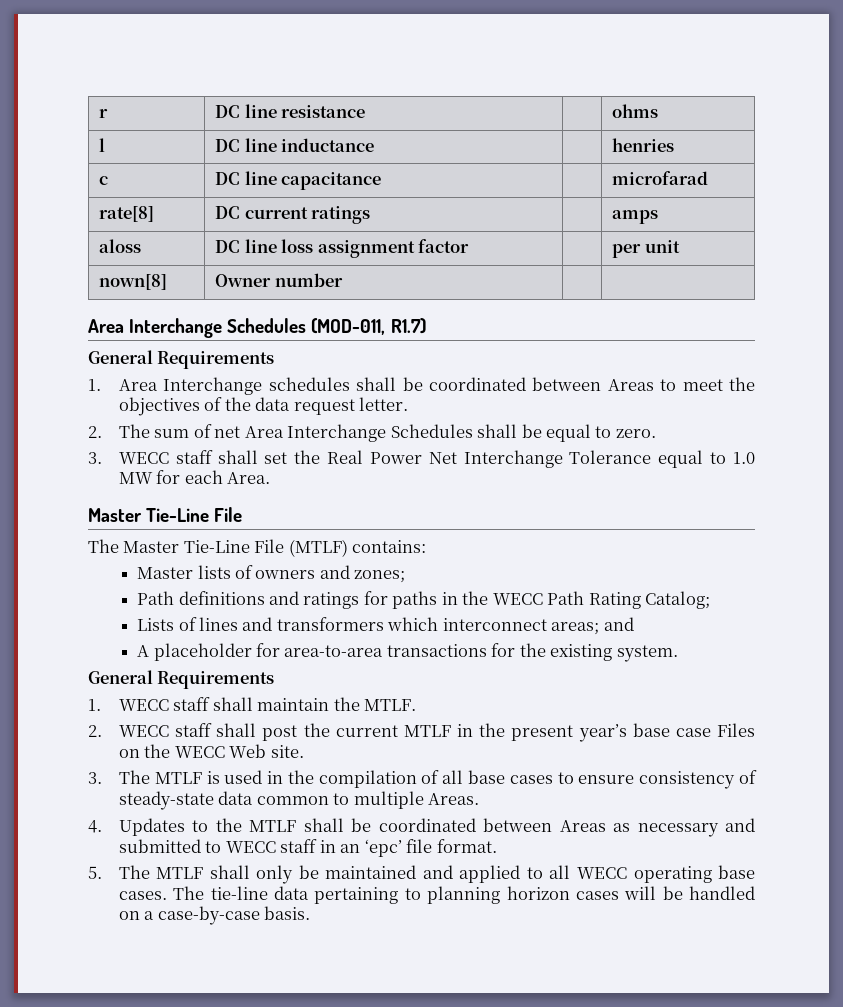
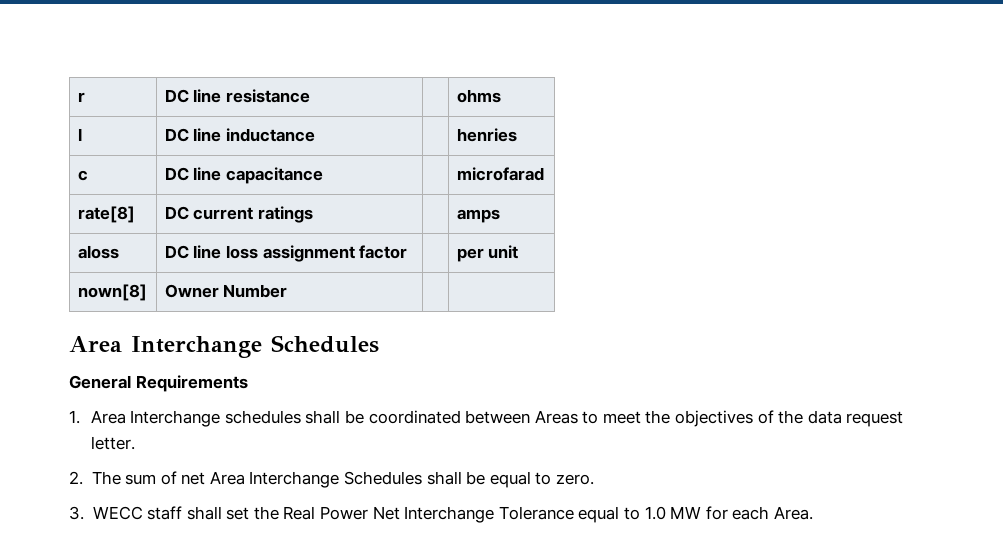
[274,273,343,287] [88,318,426,338] number | | // Area Interchange Schedules (MOD-011, R1.7) -> [223,284,288,298] [69,335,379,358] Number | | // Area Interchange Schedules
[88,507,243,522] [88,539,427,557] [137,565,406,583] [137,591,711,609] [137,617,634,635] [137,643,678,662] [88,670,275,689] [88,697,417,711] [88,723,755,742] [118,744,304,758] [88,770,758,789] [118,791,480,810] [88,818,756,837] [118,839,497,857] [88,865,755,884] [118,886,755,904] [118,906,311,925] // Master Tie-Line File // The Master Tie-Line File (MTLF) contains: // Master lists of owners and zones; // Path definitions and ratings for paths in the WECC Path Rating Catalog; // Lists of lines and transformers which interconnect areas; and // A placeholder for area-to-area transactions for the existing system. // General Requirements // 1. WECC staff shall maintain the MTLF. // 2. WECC staff shall post the current MTLF in the present year’s base case Files on the WECC Web site. // 3. The MTLF is used in the compilation of all base cases to ensure consistency of steady-state data common to multiple Areas. // 4. Updates to the MTLF shall be coordinated between Areas as necessary and submitted to WECC staff in an ‘epc’ file format. // 5. The MTLF shall only be maintained and applied to all WECC operating base cases. The tie-line data pertaining to planning horizon cases will be handled on a case-by-case basis. -> (813, 513) none

